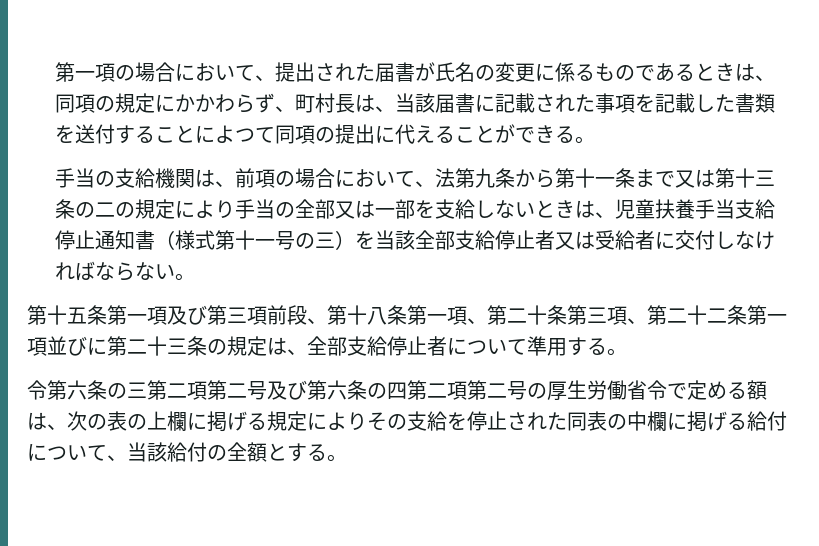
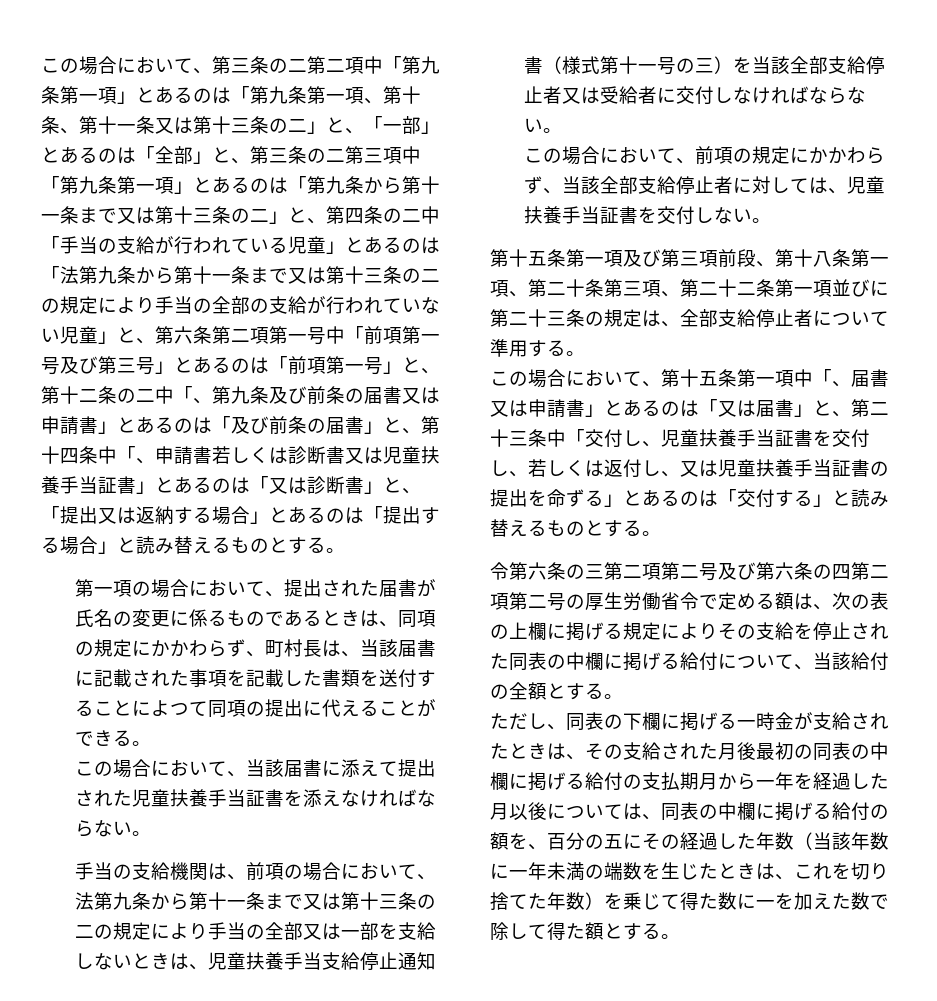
(54, 72) none -> [41,56,440,75] [41,86,421,104] [41,116,440,134] [41,146,421,164] [41,176,440,194] [41,206,440,224] [41,236,440,254] [41,266,440,284] [41,296,440,314] [41,326,440,345] [41,356,440,375] [41,386,440,404] [41,416,440,435] [41,446,440,465] [41,476,421,494] [41,506,440,525] [41,536,345,555] この場合において、第三条の二第二項中「第九条第一項」とあるのは「第九条第一項、第十条、第十一条又は第十三条の二」と、「一部」とあるのは「全部」と、第三条の二第三項中「第九条第一項」とあるのは「第九条から第十一条まで又は第十三条の二」と、第四条の二中「手当の支給が行われている児童」とあるのは「法第九条から第十一条まで又は第十三条の二の規定により手当の全部の支給が行われていない児童」と、第六条第二項第一号中「前項第一号及び第三号」とあるのは「前項第一号」と、第十二条の二中「、第九条及び前条の届書又は申請書」とあるのは「及び前条の届書」と、第十四条中「、申請書若しくは診断書又は児童扶養手当証書」とあるのは「又は診断書」と、「提出又は返納する場合」とあるのは「提出する場合」と読み替えるものとする。 //
(595, 140) none -> [75,759,437,778] [75,789,437,807] [75,820,152,837] // この場合において、当該届書に添えて提出された児童扶養手当証書を添えなければならない。
(195, 277) none -> [524,146,886,165] [524,176,886,194] [524,206,772,225] // この場合において、前項の規定にかかわらず、当該全部支給停止者に対しては、児童扶養手当証書を交付しない。
(627, 352) none -> [490,369,889,388] [490,399,889,418] [490,429,870,448] [490,459,889,478] [490,489,889,508] [490,519,661,537] // この場合において、第十五条第一項中「、届書又は申請書」とあるのは「又は届書」と、第二十三条中「交付し、児童扶養手当証書を交付し、若しくは返付し、又は児童扶養手当証書の提出を命ずる」とあるのは「交付する」と読み替えるものとする。
(347, 458) none -> [490,712,889,731] [490,742,889,761] [490,772,889,791] [490,802,889,821] [490,832,889,850] [490,862,889,881] [490,892,889,911] [490,922,680,940] // ただし、同表の下欄に掲げる一時金が支給されたときは、その支給された月後最初の同表の中欄に掲げる給付の支払期月から一年を経過した月以後については、同表の中欄に掲げる給付の額を、百分の五にその経過した年数（当該年数に一年未満の端数を生じたときは、これを切り捨てた年数）を乗じて得た数に一を加えた数で除して得た額とする。

